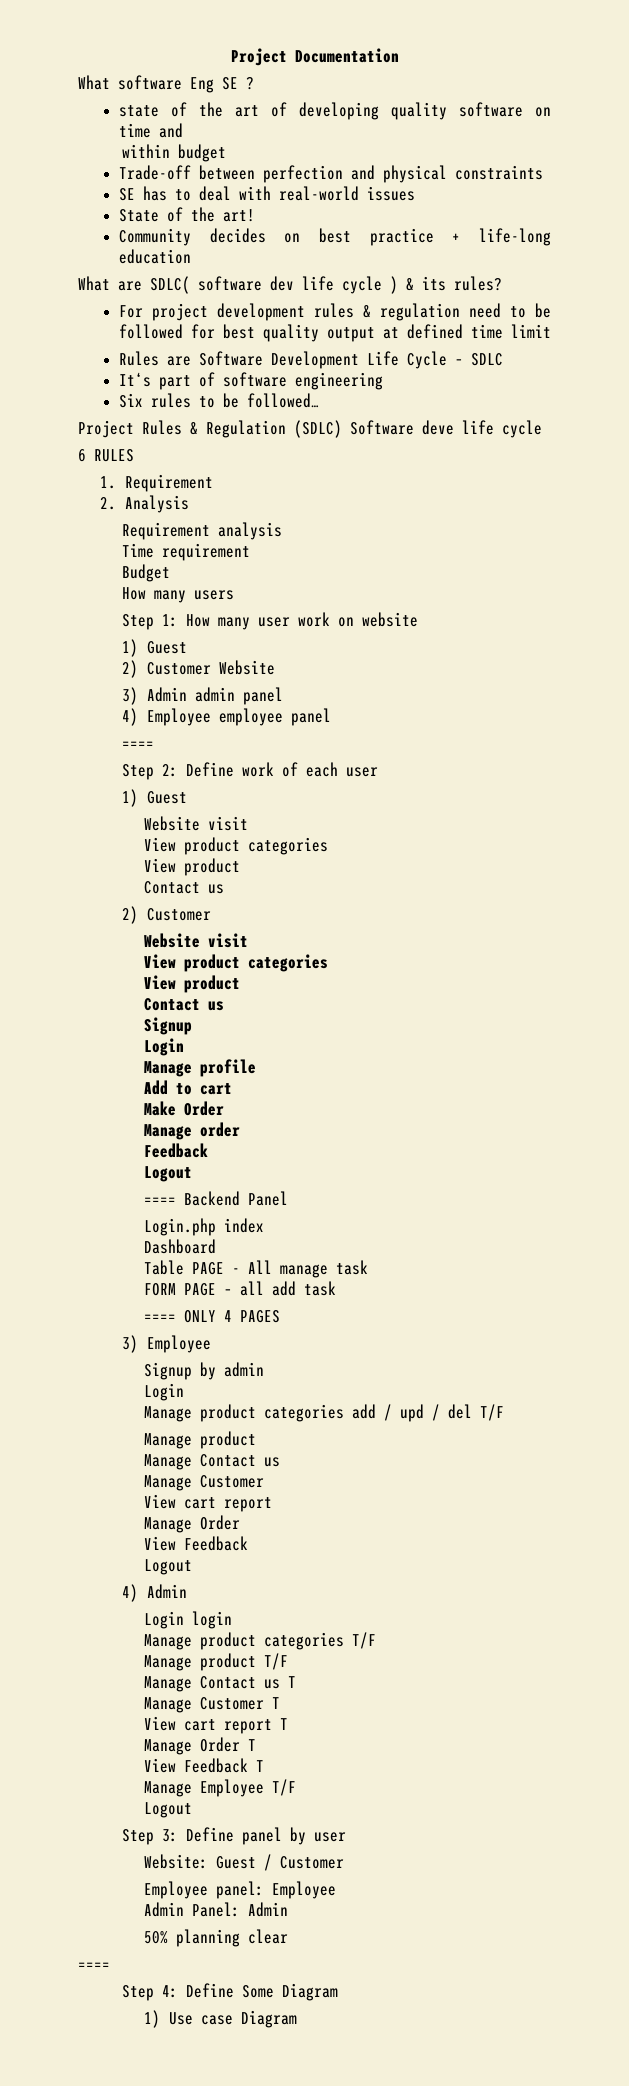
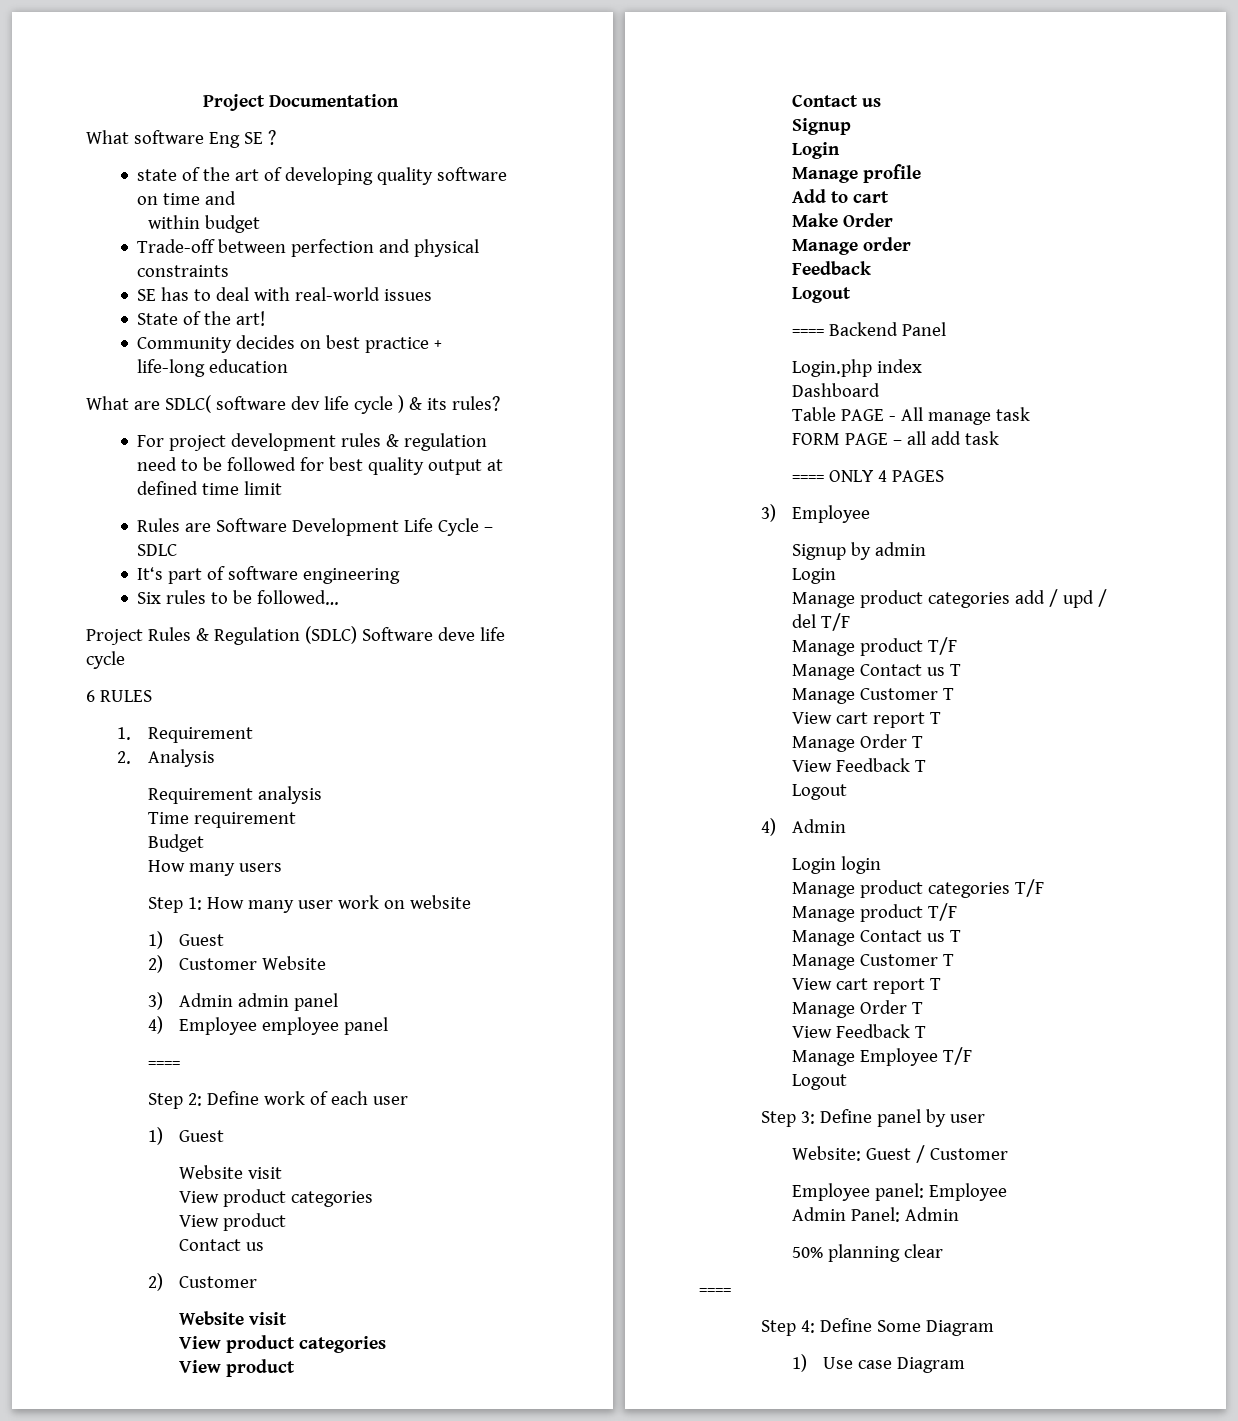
[144,1454,281,1470] [144,1475,265,1491] [144,1494,273,1512] [144,1515,241,1533] [144,1536,249,1551] // Manage Contact us // Manage Customer // View cart report // Manage Order // View Feedback -> [927,637,957,655] [791,664,961,680] [791,688,954,704] [791,712,941,728] [791,734,923,752] [791,758,926,772] T/F // Manage Contact us T // Manage Customer T // View cart report T // Manage Order T // View Feedback T

